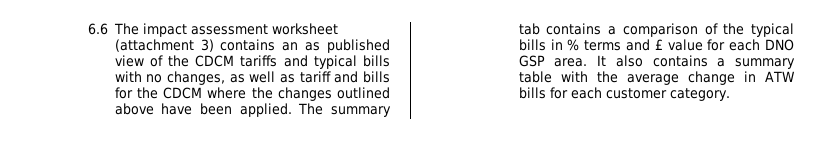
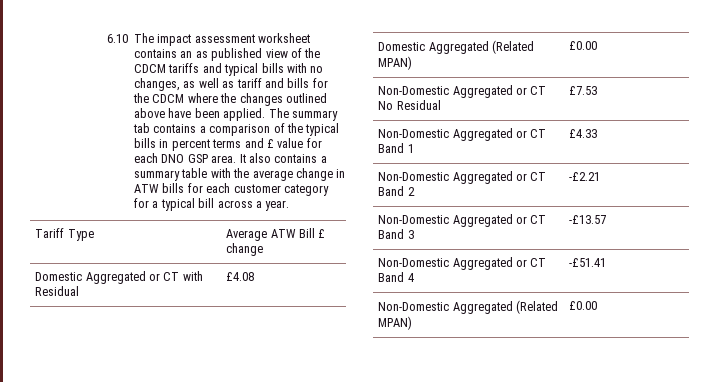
[87,23,108,35] 6.6 -> [106,34,128,43] 6.10
[114,39,214,52] (attachment 3) -> (311, 38) none
[567,39,580,51] % -> [171,139,210,151] percent
[669,88,730,101] category. -> [283,184,329,196] [134,198,290,211] [35,228,94,241] [226,228,326,241] [226,243,264,256] [35,271,203,284] [35,286,80,296] [226,272,255,281] [378,40,534,54] [378,56,413,70] [569,41,598,50] [378,85,547,98] [378,100,441,110] [569,86,598,95] [378,128,547,141] [378,143,414,153] [569,129,598,138] [378,171,547,184] [378,186,415,196] [569,172,601,181] [378,214,547,227] [378,229,414,239] [569,215,607,224] [378,257,547,270] [378,272,414,282] [569,258,607,267] [378,300,558,314] [378,316,413,330] [569,301,598,310] category for a typical bill across a year. // Tariff Type | Average ATW Bill £ change // Domestic Aggregated or CT with Residual | £4.08 // Domestic Aggregated (Related MPAN) | £0.00 // Non-Domestic Aggregated or CT No Residual | £7.53 // Non-Domestic Aggregated or CT Band 1 | £4.33 // Non-Domestic Aggregated or CT Band 2 | -£2.21 // Non-Domestic Aggregated or CT Band 3 | -£13.57 // Non-Domestic Aggregated or CT Band 4 | -£51.41 // Non-Domestic Aggregated (Related MPAN) | £0.00

